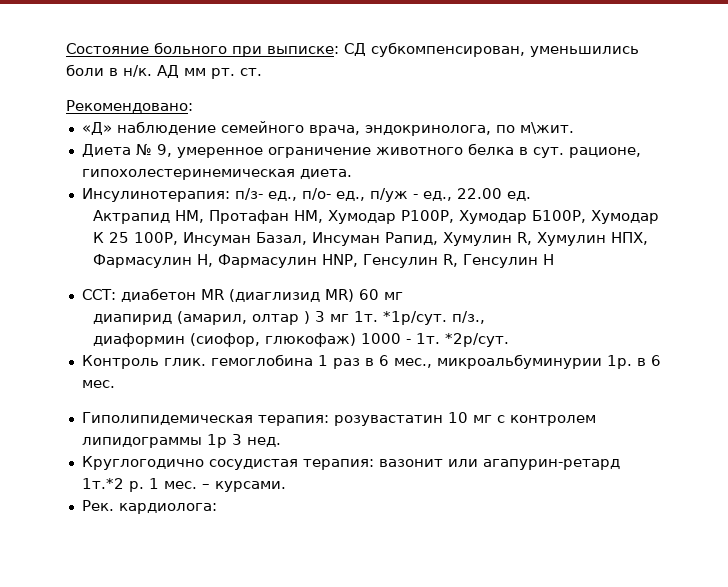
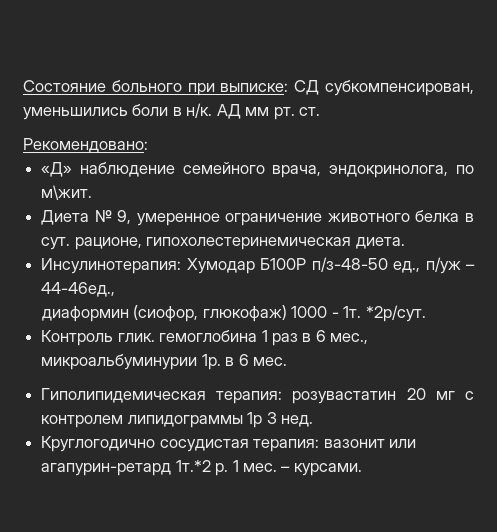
[234,188,531,202] [92,210,659,224] [92,232,648,246] [92,254,554,268] [81,288,403,302] [92,311,485,325] п/з- ед., п/о- ед., п/уж - ед., 22.00 ед. // Актрапид НМ, Протафан НМ, Хумодар Р100Р, Хумодар Б100Р, Хумодар К 25 100Р, Инсуман Базал, Инсуман Рапид, Хумулин R, Хумулин НПХ, Фармасулин Н, Фармасулин НNР, Генсулин R, Генсулин Н // ССТ: диабетон МR (диаглизид МR) 60 мг // диапирид (амарил, олтар ) 3 мг 1т. *1р/сут. п/з., -> [186,257,476,274] [41,282,116,297] Хумодар Б100Р п/з-48-50 ед., п/уж – 44-46ед.,
[447,412,468,423] 10 -> [406,388,426,400] 20
[81,500,217,514] // Рек. кардиолога: -> (362, 469) none

